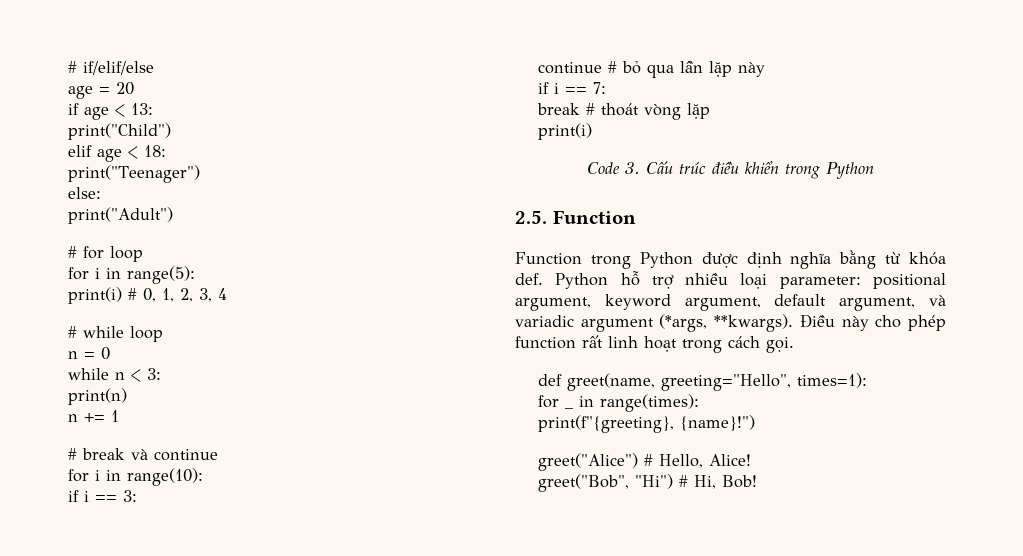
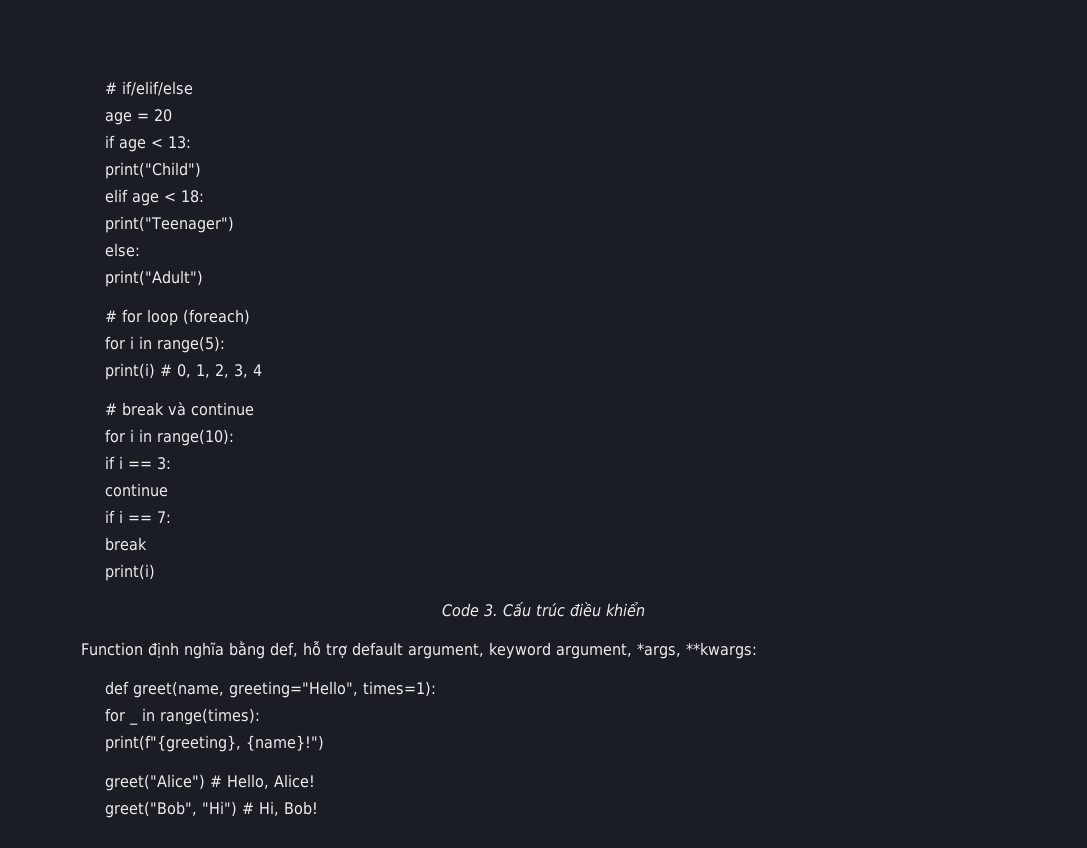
(144, 254) none -> [182,309,250,325] (foreach)
[68,326,164,342] [68,347,111,360] [68,368,162,382] [68,388,128,405] [68,410,120,422] // # while loop // n = 0 // while n < 3: // print(n) // n += 1 -> (262, 370) none
[608,60,766,78] # bỏ qua lần lặp này -> (168, 490) none
[586,103,711,120] # thoát vòng lặp -> (147, 544) none
[785,162,874,179] [515,210,636,224] [515,250,946,269] [515,271,946,289] [515,294,946,311] [515,314,946,332] [515,335,794,353] trong Python // 2.5. Function // Function trong Python được định nghĩa bằng từ khóa def. Python hỗ trợ nhiều loại parameter: positional argument, keyword argument, default argument, và variadic argument (*args, **kwargs). Điều này cho phép function rất linh hoạt trong cách gọi. -> [81,641,757,659] // Function định nghĩa bằng def, hỗ trợ default argument, keyword argument, *args, **kwargs:

